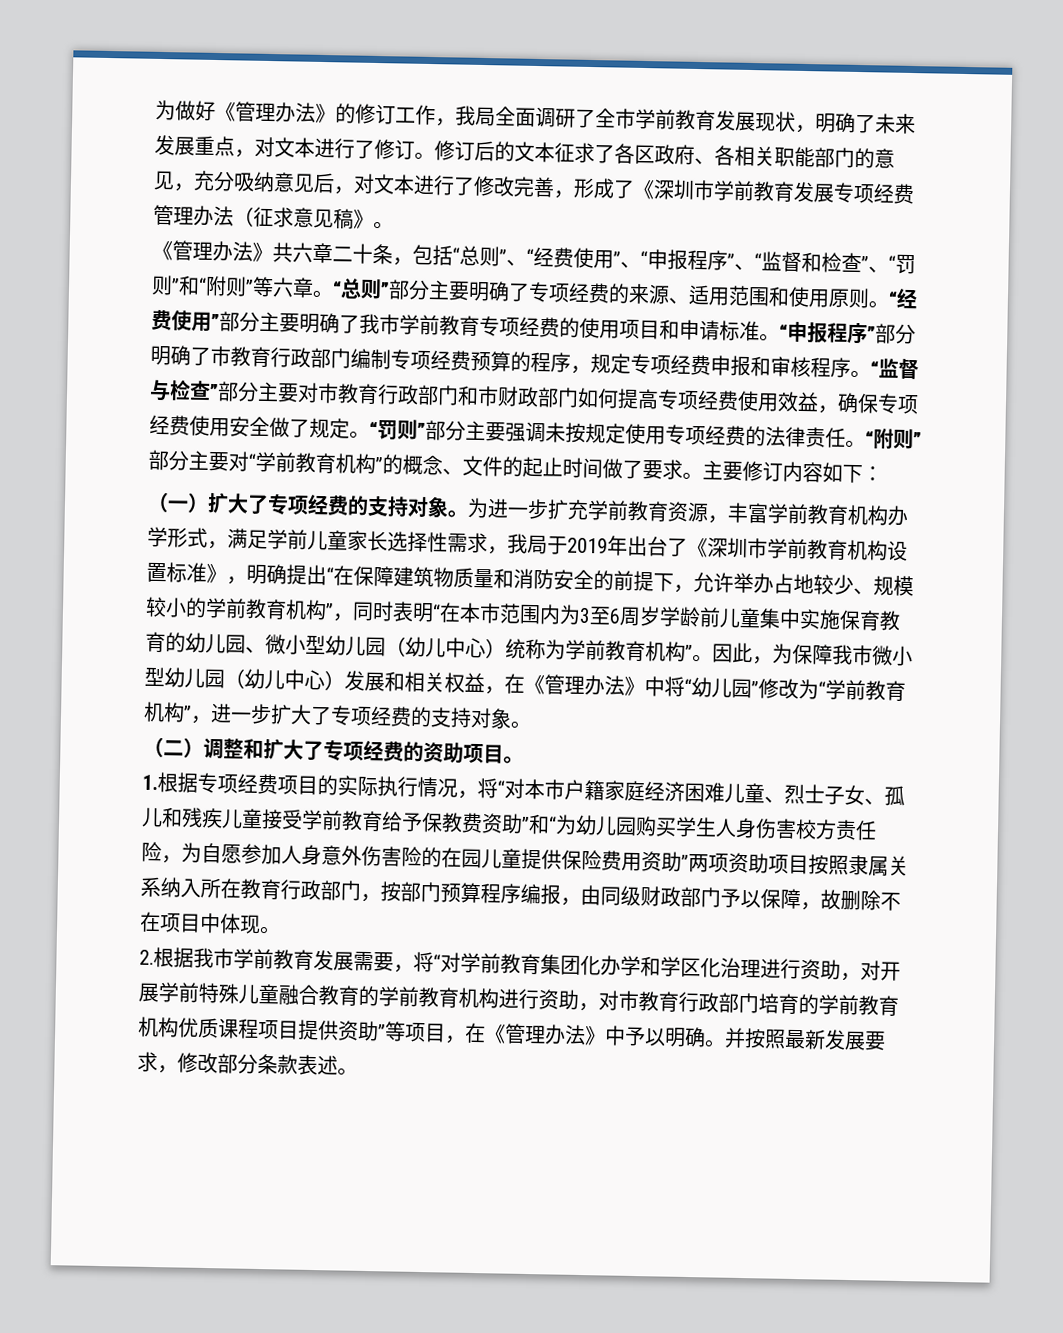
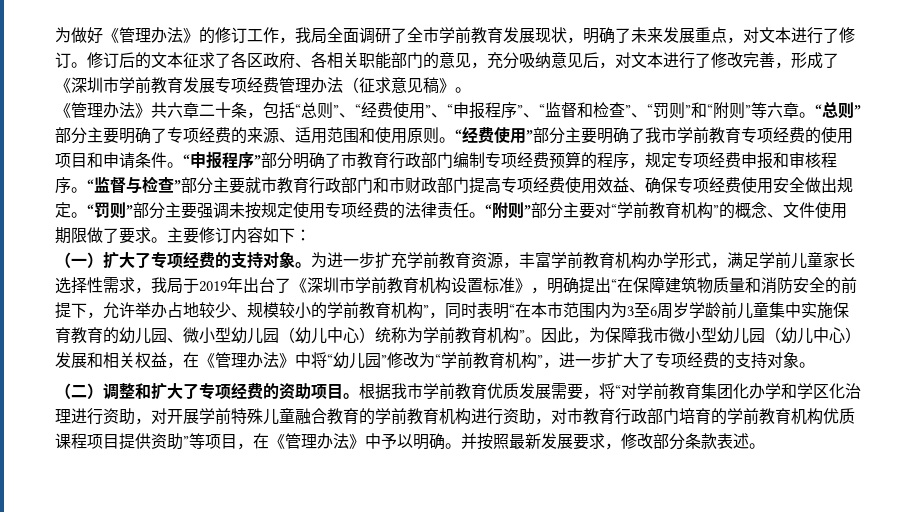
[719,320,760,342] 标准 -> [135,152,167,168] 条件
[297,382,319,403] 对 -> [245,177,261,193] 就
[577,387,619,409] 如何 -> (469, 185) none
[817,405,838,414] ， -> [629,188,645,193] 、
[289,418,310,438] 了 -> [821,177,837,193] 出
[502,456,603,479] 的起止时间 -> [815,202,847,219] [55,227,87,244] 使用期限
[142,772,905,806] [141,807,877,841] [141,841,909,877] [140,876,901,911] [139,911,281,935] [139,949,154,965] // 1.根据专项经费项目的实际执行情况，将“对本市户籍家庭经济困难儿童、烈士子女、孤儿和残疾儿童接受学前教育给予保教费资助”和“为幼儿园购买学生人身伤害校方责任险，为自愿参加人身意外伤害险的在园儿童提供保险费用资助”两项资助项目按照隶属关系纳入所在教育行政部门，按部门预算程序编报，由同级财政部门予以保障，故删除不在项目中体现。 // 2. -> (359, 396) none
(314, 959) none -> [487,383,519,399] 优质

